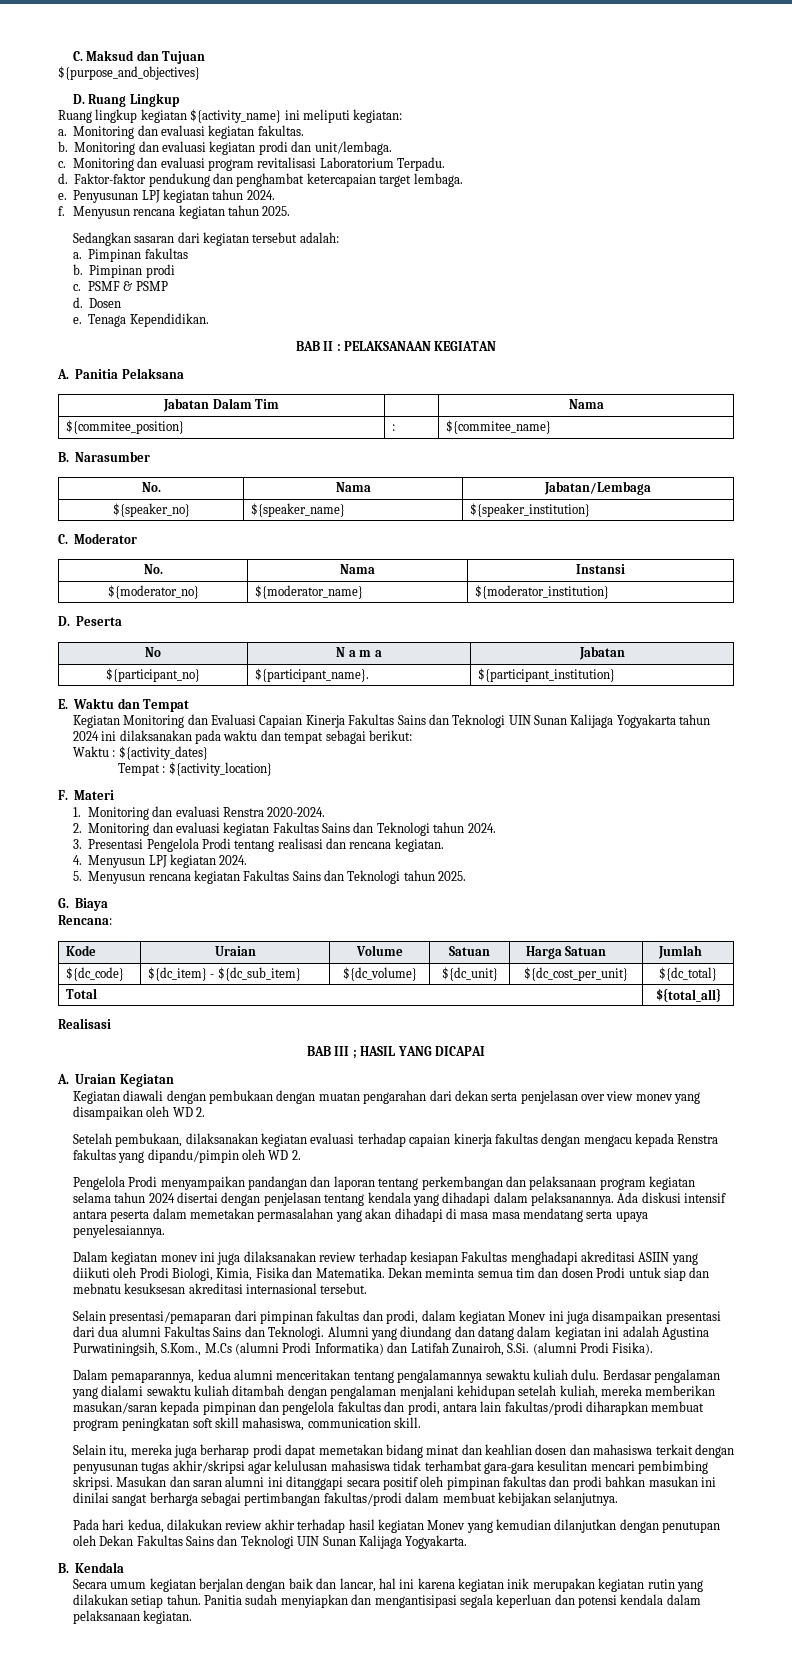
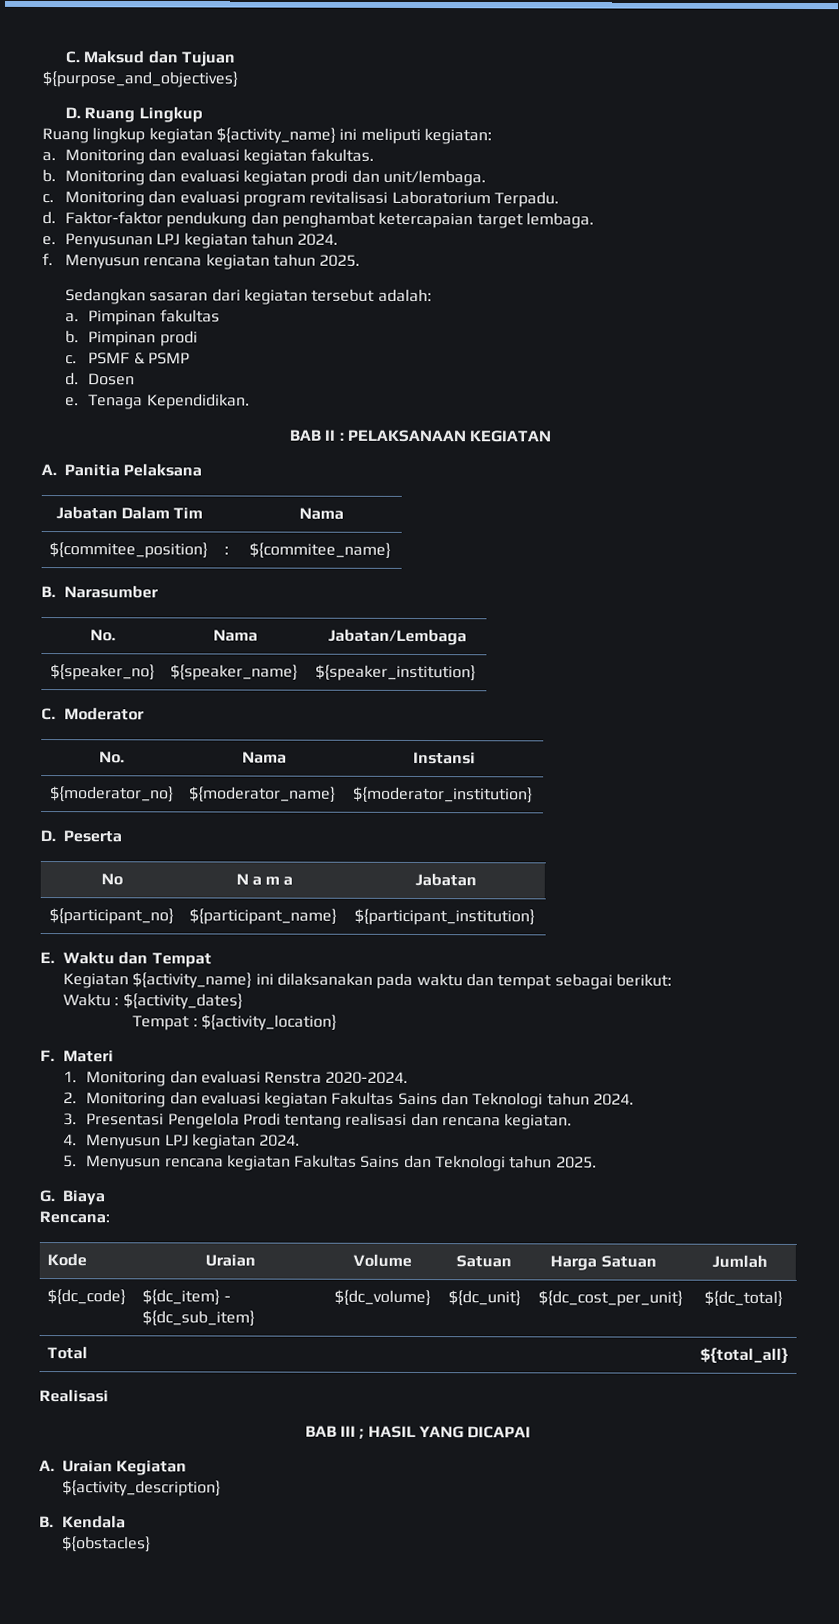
[255,668,370,682] ${participant_name}. -> [189,908,338,925] ${participant_name}
[123,714,711,728] [72,731,99,741] Monitoring dan Evaluasi Capaian Kinerja Fakultas Sains dan Teknologi UIN Sunan Kalijaga Yogyakarta tahun 2024 -> [132,972,253,989] ${activity_name}
[72,1090,701,1104] [72,1106,206,1120] [72,1133,719,1147] [72,1149,301,1163] [72,1176,696,1190] [72,1192,727,1206] [72,1208,648,1222] [72,1224,165,1238] [72,1251,698,1265] [72,1267,710,1281] [72,1283,368,1294] [72,1310,721,1324] [72,1326,709,1340] [72,1342,654,1356] [72,1369,721,1383] [71,1385,716,1399] [72,1401,705,1415] [72,1417,422,1431] [72,1444,734,1458] [72,1460,709,1474] [72,1476,716,1490] [72,1492,619,1506] [72,1519,721,1533] [72,1535,468,1549] [58,1562,125,1573] [72,1578,703,1592] [72,1594,701,1608] [72,1610,193,1624] Kegiatan diawali dengan pembukaan dengan muatan pengarahan dari dekan serta penjelasan over view monev yang disampaikan oleh WD 2. // Setelah pembukaan, dilaksanakan kegiatan evaluasi terhadap capaian kinerja fakultas dengan mengacu kepada Renstra fakultas yang dipandu/pimpin oleh WD 2. // Pengelola Prodi menyampaikan pandangan dan laporan tentang perkembangan dan pelaksanaan program kegiatan selama tahun 2024 disertai dengan penjelasan tentang kendala yang dihadapi dalam pelaksanannya. Ada diskusi intensif antara peserta dalam memetakan permasalahan yang akan dihadapi di masa masa mendatang serta upaya penyelesaiannya. // Dalam kegiatan monev ini juga dilaksanakan review terhadap kesiapan Fakultas menghadapi akreditasi ASIIN yang diikuti oleh Prodi Biologi, Kimia, Fisika dan Matematika. Dekan meminta semua tim dan dosen Prodi untuk siap dan mebnatu kesuksesan akreditasi internasional tersebut. // Selain presentasi/pemaparan dari pimpinan fakultas dan prodi, dalam kegiatan Monev ini juga disampaikan presentasi dari dua alumni Fakultas Sains dan Teknologi. Alumni yang diundang dan datang dalam kegiatan ini adalah Agustina Purwatiningsih, S.Kom., M.Cs (alumni Prodi Informatika) dan Latifah Zunairoh, S.Si. (alumni Prodi Fisika). // Dalam pemaparannya, kedua alumni menceritakan tentang pengalamannya sewaktu kuliah dulu. Berdasar pengalaman yang dialami sewaktu kuliah ditambah dengan pengalaman menjalani kehidupan setelah kuliah, mereka memberikan masukan/saran kepada pimpinan dan pengelola fakultas dan prodi, antara lain fakultas/prodi diharapkan membuat program peningkatan soft skill mahasiswa, communication skill. // Selain itu, mereka juga berharap prodi dapat memetakan bidang minat dan keahlian dosen dan mahasiswa terkait dengan penyusunan tugas akhir/skripsi agar kelulusan mahasiswa tidak terhambat gara-gara kesulitan mencari pembimbing skripsi. Masukan dan saran alumni ini ditanggapi secara positif oleh pimpinan fakultas dan prodi bahkan masukan ini dinilai sangat berharga sebagai pertimbangan fakultas/prodi dalam membuat kebijakan selanjutnya. // Pada hari kedua, dilakukan review akhir terhadap hasil kegiatan Monev yang kemudian dilanjutkan dengan penutupan oleh Dekan Fakultas Sains dan Teknologi UIN Sunan Kalijaga Yogyakarta. // B. Kendala // Secara umum kegiatan berjalan dengan baik dan lancar, hal ini karena kegiatan inik merupakan kegiatan rutin yang dilakukan setiap tahun. Panitia sudah menyiapkan dan mengantisipasi segala keperluan dan potensi kendala dalam pelaksanaan kegiatan. -> [62,1480,222,1497] [39,1515,127,1529] [62,1536,152,1553] ${activity_description} // B. Kendala // ${obstacles}

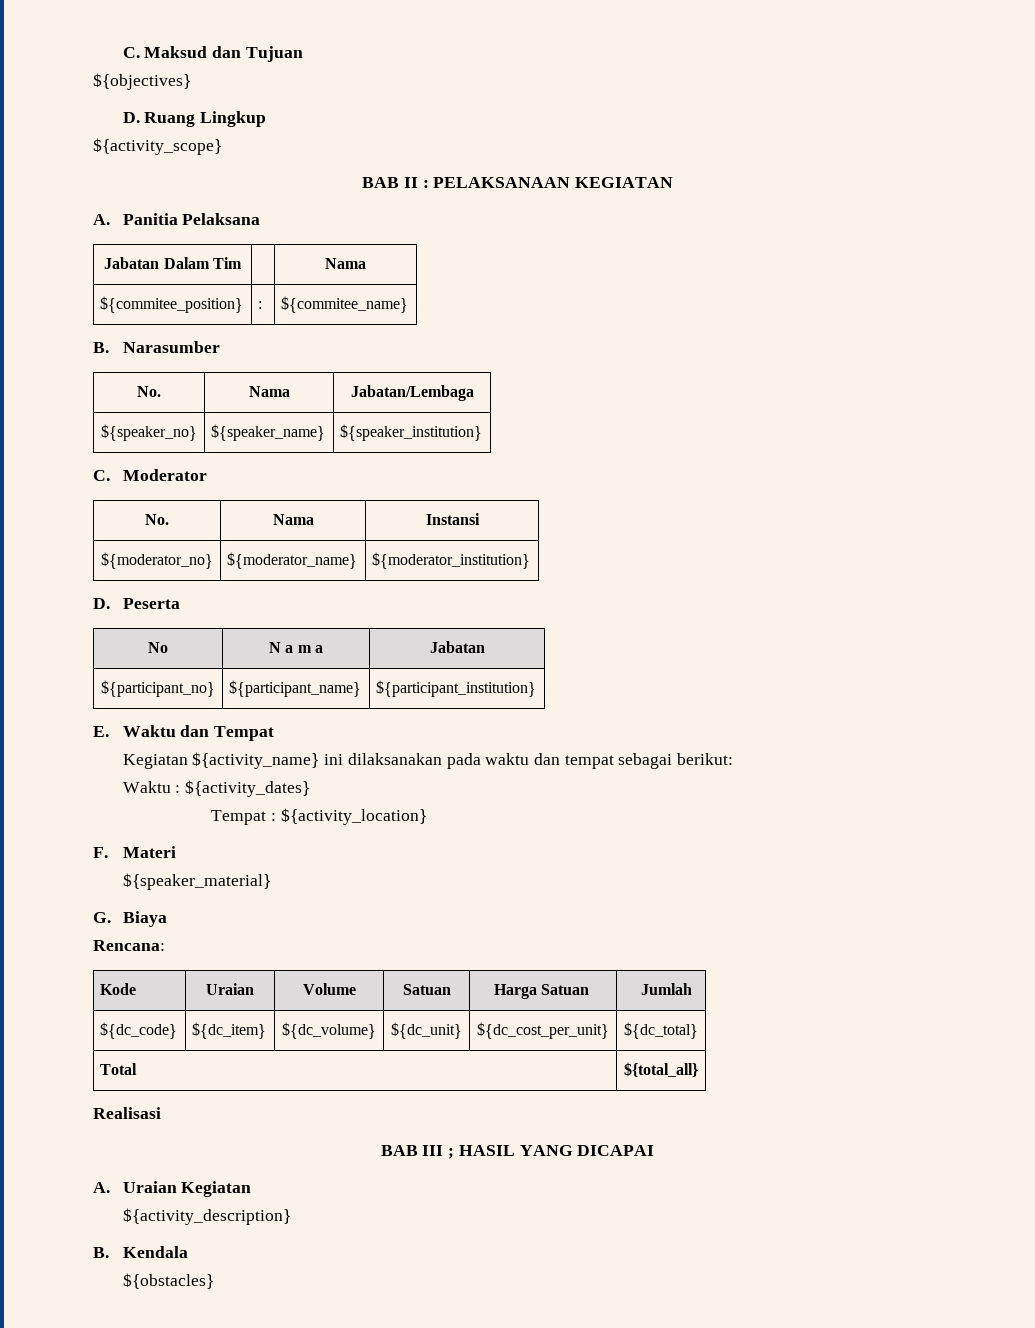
[42,71,238,88] ${purpose_and_objectives} -> [93,73,191,90] ${objectives}
[42,127,492,145] [42,148,375,165] [42,169,487,187] [42,190,560,208] [42,211,595,229] [42,232,339,249] [42,253,361,270] [65,288,432,305] [65,309,220,326] [65,330,198,347] [65,352,190,365] [65,372,136,386] [65,393,250,410] Ruang lingkup kegiatan ${activity_name} ini meliputi kegiatan: // a. Monitoring dan evaluasi kegiatan fakultas. // b. Monitoring dan evaluasi kegiatan prodi dan unit/lembaga. // c. Monitoring dan evaluasi program revitalisasi Laboratorium Terpadu. // d. Faktor-faktor pendukung dan penghambat ketercapaian target lembaga. // e. Penyusunan LPJ kegiatan tahun 2024. // f. Menyusun rencana kegiatan tahun 2025. // Sedangkan sasaran dari kegiatan tersebut adalah: // a. Pimpinan fakultas // b. Pimpinan prodi // c. PSMF & PSMP // d. Dosen // e. Tenaga Kependidikan. -> [93,138,222,155] ${activity_scope}
[63,1070,409,1087] [63,1091,635,1109] [63,1112,573,1130] [63,1133,301,1150] [63,1154,597,1172] 1. Monitoring dan evaluasi Renstra 2020-2024. // 2. Monitoring dan evaluasi kegiatan Fakultas Sains dan Teknologi tahun 2024. // 3. Presentasi Pengelola Prodi tentang realisasi dan rencana kegiatan. // 4. Menyusun LPJ kegiatan 2024. // 5. Menyusun rencana kegiatan Fakultas Sains dan Teknologi tahun 2025. -> [122,873,271,890] ${speaker_material}
[223,1295,231,1302] [142,1310,256,1327] - ${dc_sub_item} -> (267, 1030) none

